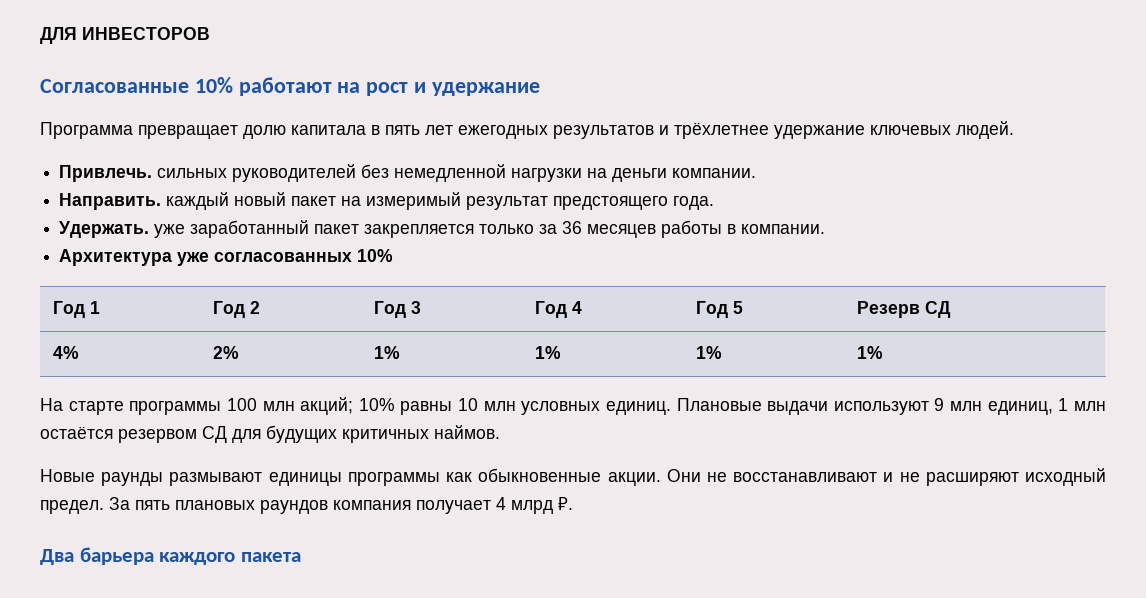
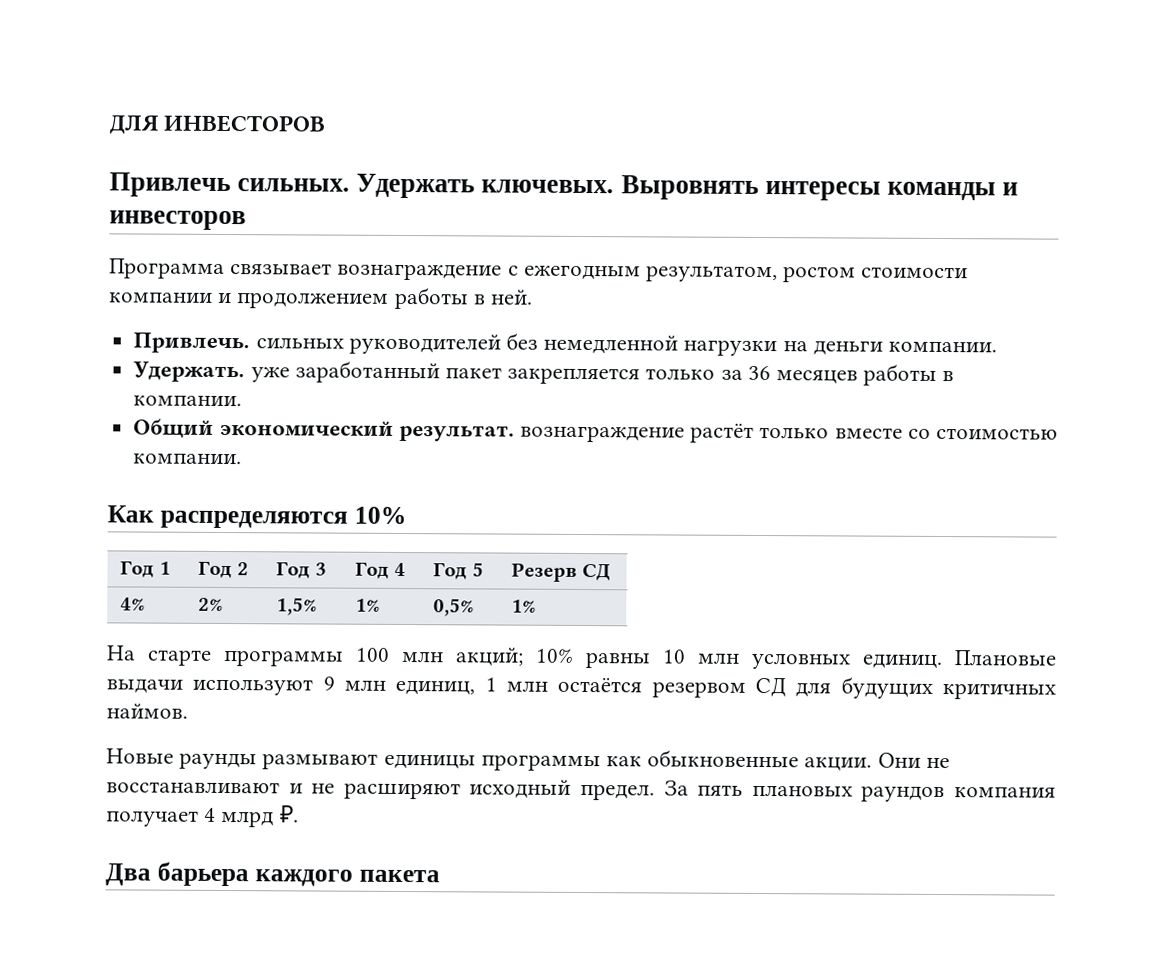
[40,77,540,96] [40,121,1014,139] Согласованные 10% работают на рост и удержание // Программа превращает долю капитала в пять лет ежегодных результатов и трёхлетнее удержание ключевых людей. -> [109,172,1019,201] [109,210,246,231] [109,258,969,283] [108,286,534,310] Привлечь сильных. Удержать ключевых. Выровнять интересы команды и инвесторов // Программа связывает вознаграждение с ежегодным результатом, ростом стоимости компании и продолжением работы в ней.
[59,192,715,210] // Направить. каждый новый пакет на измеримый результат предстоящего года. -> (997, 347) none
[59,249,353,266] Архитектура уже согласованных -> [133,418,1058,443] [133,453,243,465] [107,505,348,529] Общий экономический результат. вознаграждение растёт только вместе со стоимостью компании. // Как распределяются
[373,346,400,359] [534,346,561,359] [695,346,722,359] 1% | 1% | 1% -> [276,597,318,616] [355,598,381,612] [433,598,475,617] 1,5% | 1% | 0,5%

